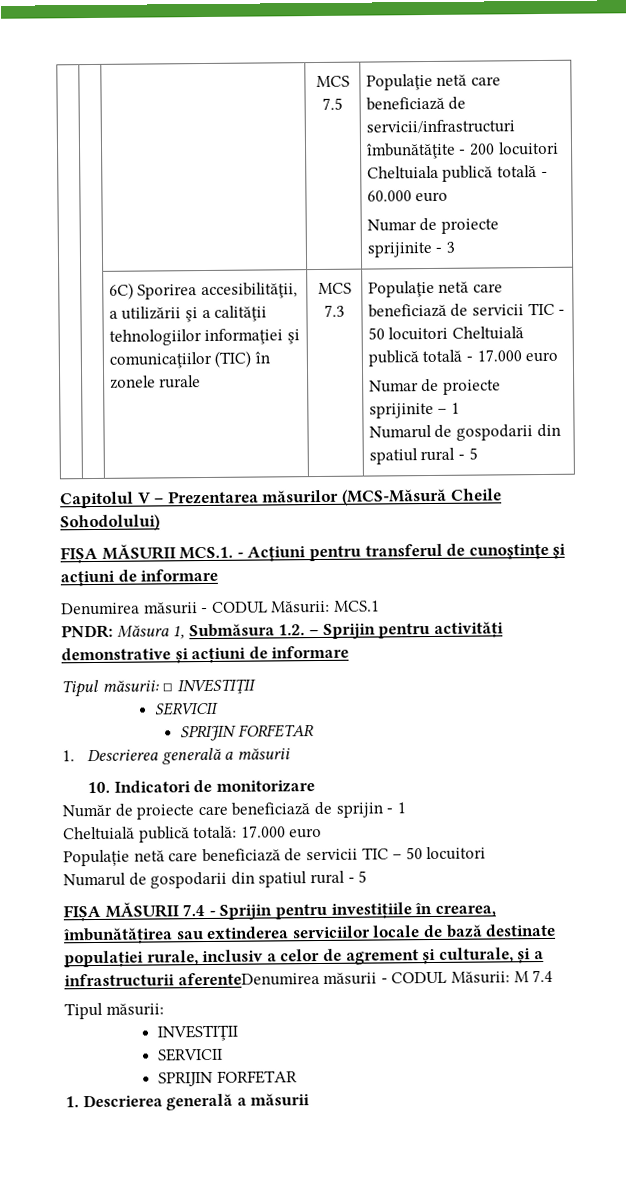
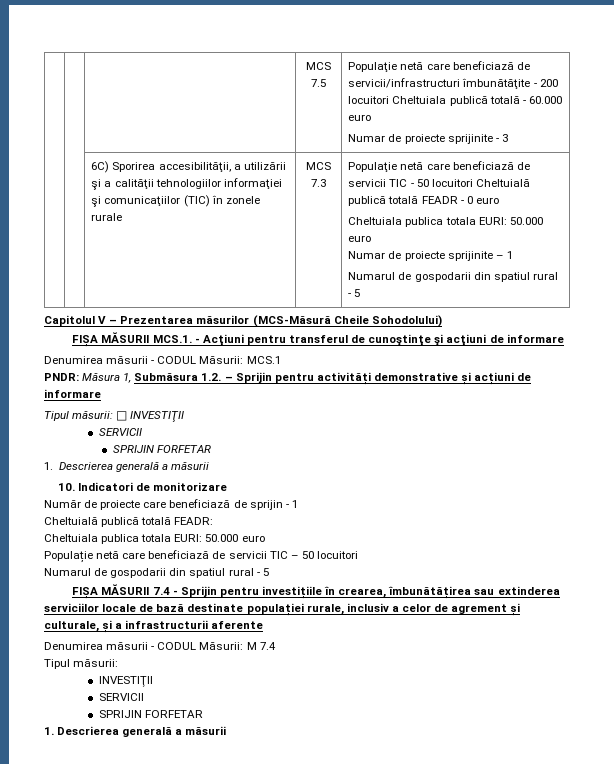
[466,349,522,362] - 17.000 -> [421,196,499,204] [348,217,543,227] FEADR - 0 euro // Cheltuiala publica totala EURI: 50.000
[193,825,286,839] totală: 17.000 -> [141,517,214,525] [44,534,239,544] totală FEADR: // Cheltuiala publica totala EURI: 50.000
[177,972,320,987] aferenteDenumirea -> [211,621,264,629] [44,642,103,650] aferente // Denumirea

